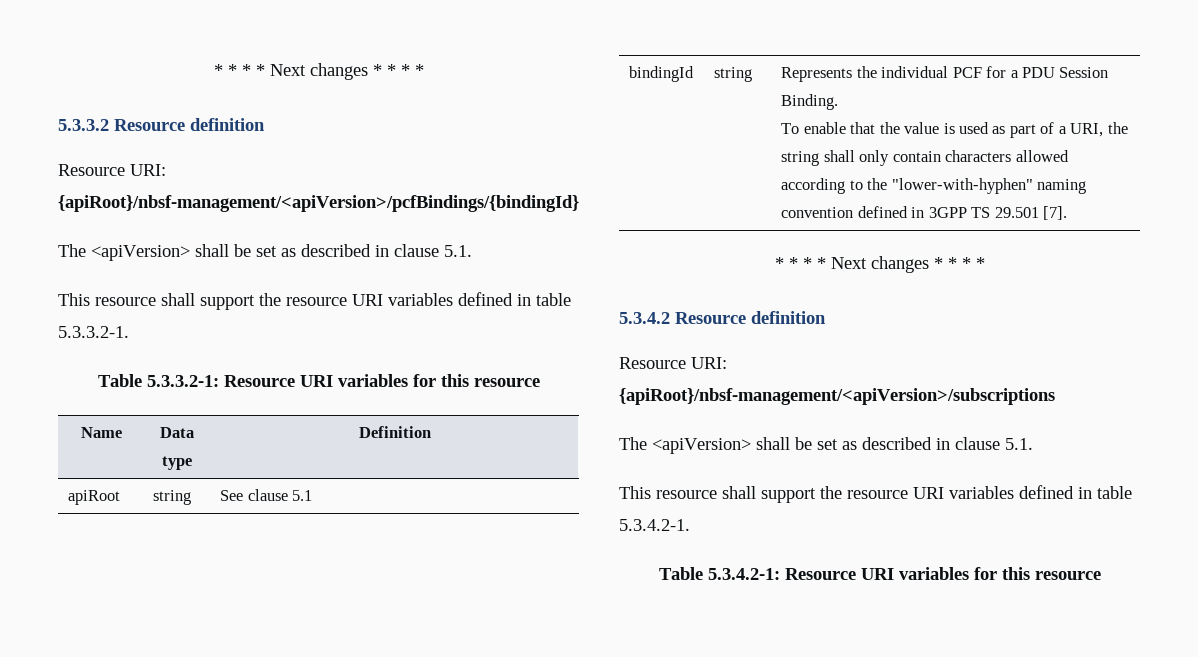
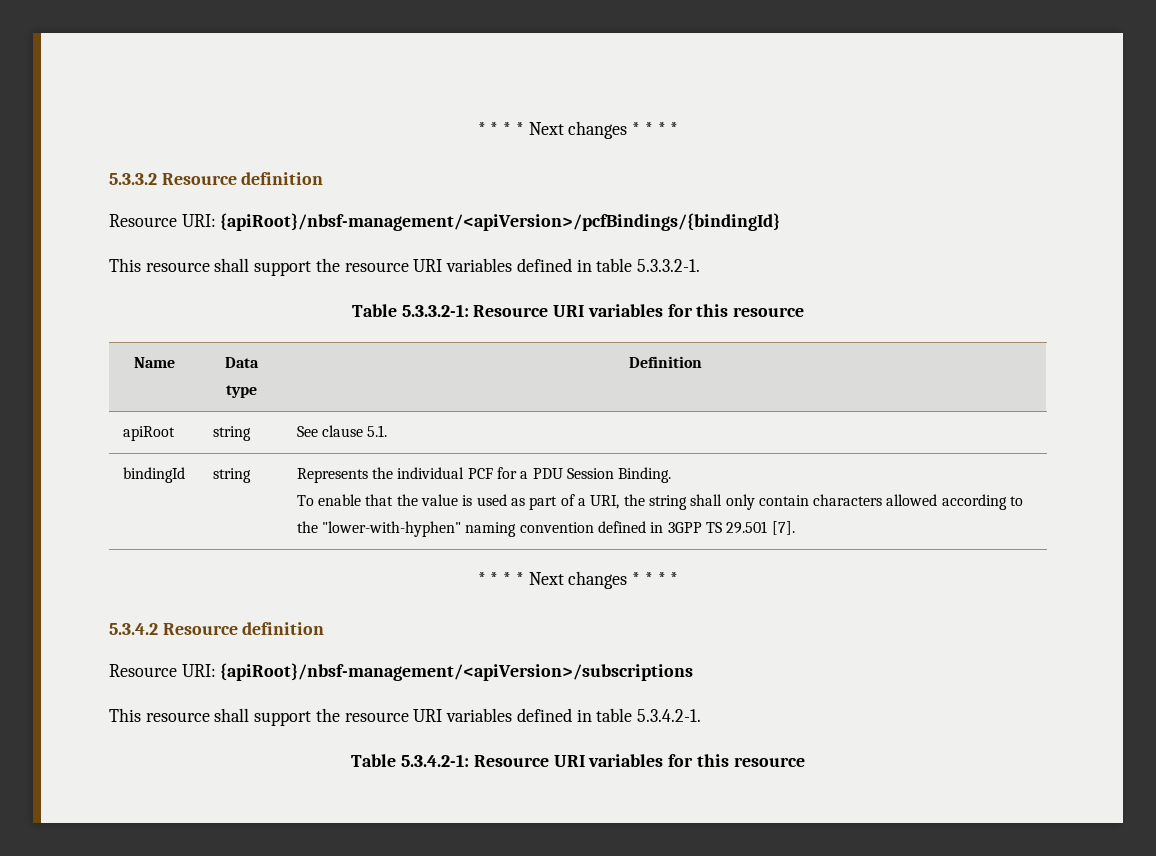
[58,244,472,261] // The <apiVersion> shall be set as described in clause 5.1. -> (781, 222) none
[292,490,313,501] 5.1 -> [367,425,388,437] 5.1.
[619,437,1033,454] // The <apiVersion> shall be set as described in clause 5.1. -> (694, 672) none

